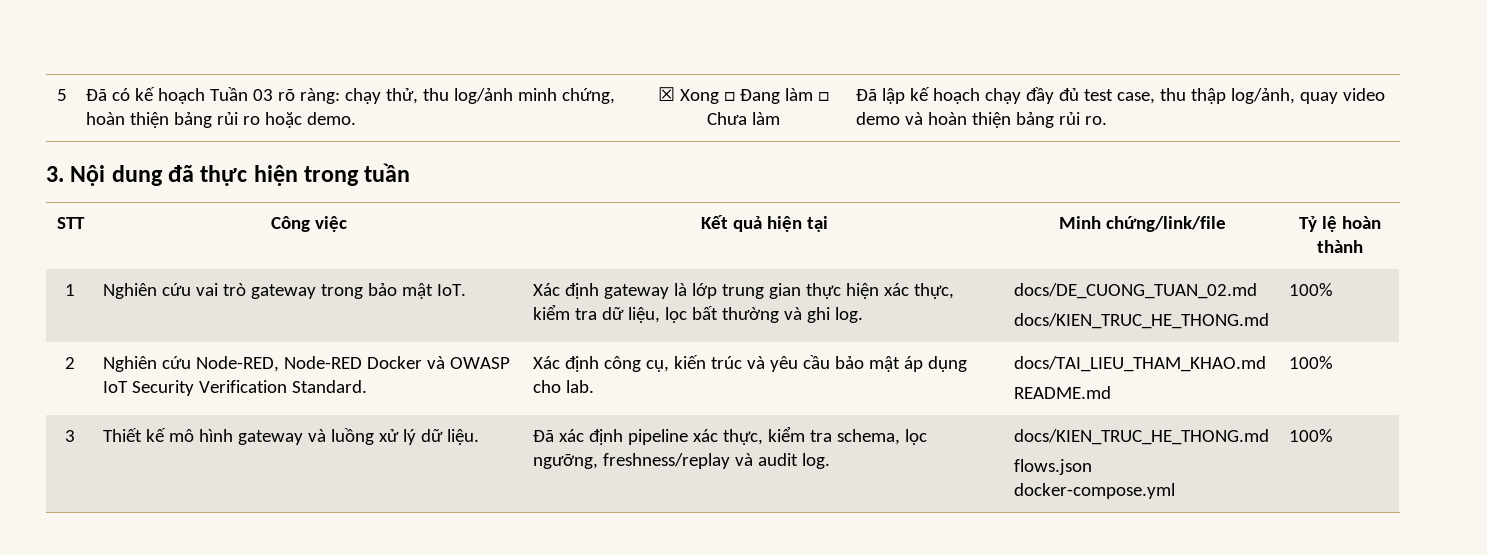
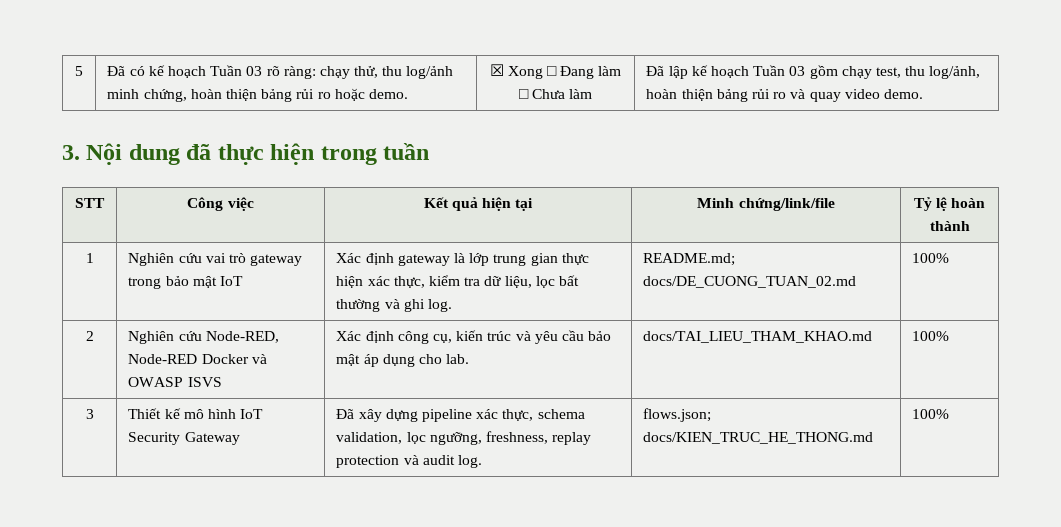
[984,87,1385,104] [855,112,1107,128] chạy đầy đủ test case, thu thập log/ảnh, quay video demo và hoàn thiện bảng rủi ro. -> [753,65,981,79] [646,89,923,102] Tuần 03 gồm chạy test, thu log/ảnh, hoàn thiện bảng rủi ro và quay video demo.
[436,284,466,296] IoT. -> [219,276,243,286] IoT
(863, 315) none -> [643,253,736,266] README.md;
[1013,313,1269,329] // docs/KIEN_TRUC_HE_THONG.md -> (857, 282) none
[102,380,367,396] IoT Security Verification Standard. -> [187,377,222,387] ISVS
[1013,386,1111,399] // README.md -> (873, 337) none
[237,428,479,445] [532,429,623,445] gateway và luồng xử lý dữ liệu. | Đã xác định -> [240,409,264,419] [128,432,240,445] [336,409,418,422] IoT Security Gateway | Đã xây dựng
[767,426,927,445] [532,453,730,469] kiểm tra schema, lọc ngưỡng, freshness/replay -> [537,409,585,419] [336,431,592,445] [336,455,400,468] schema validation, lọc ngưỡng, freshness, replay protection
[1013,429,1269,445] [1013,459,1092,475] [1013,483,1175,499] docs/KIEN_TRUC_HE_THONG.md // flows.json // docker-compose.yml -> [643,408,712,422] [643,432,874,444] flows.json; docs/KIEN_TRUC_HE_THONG.md

